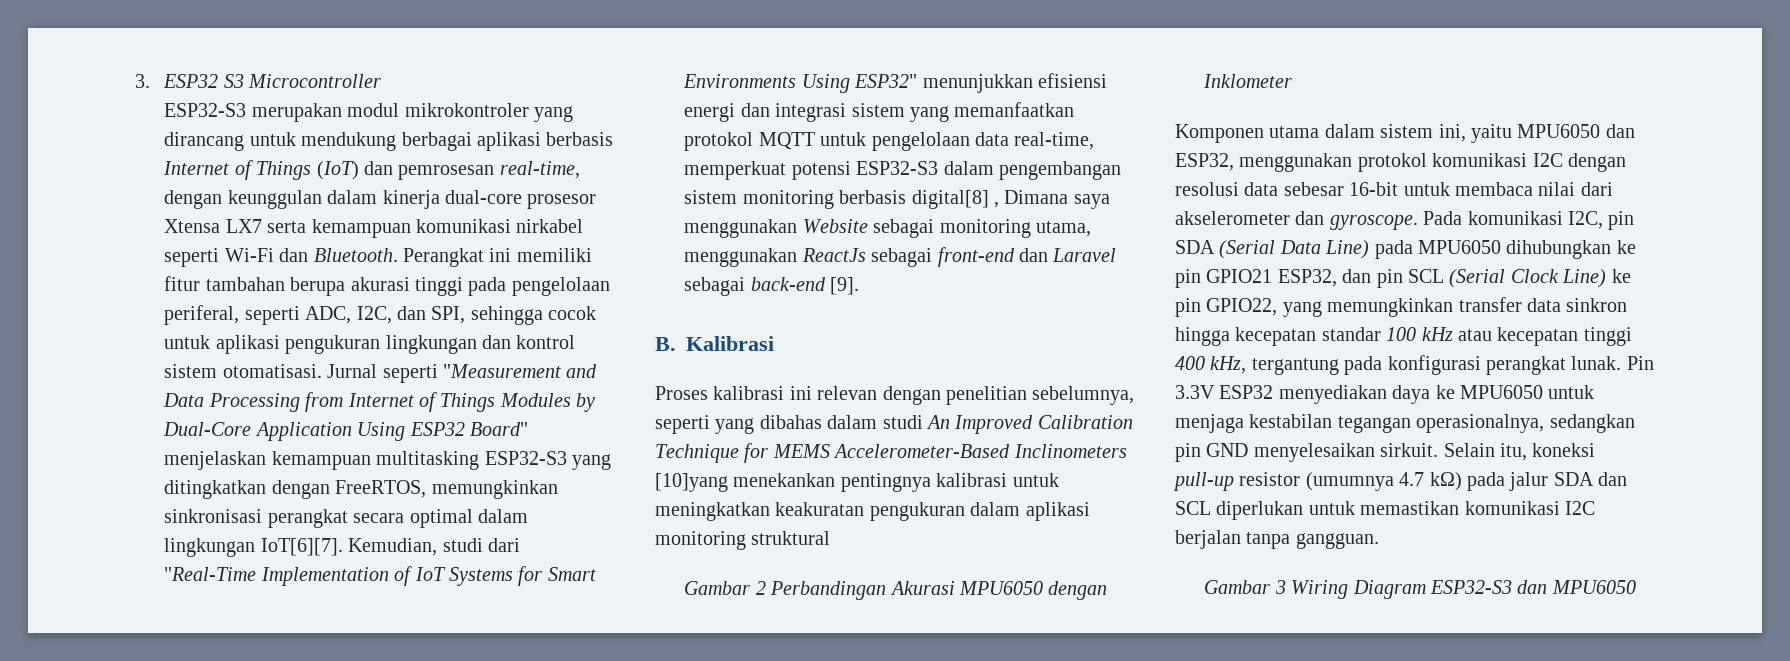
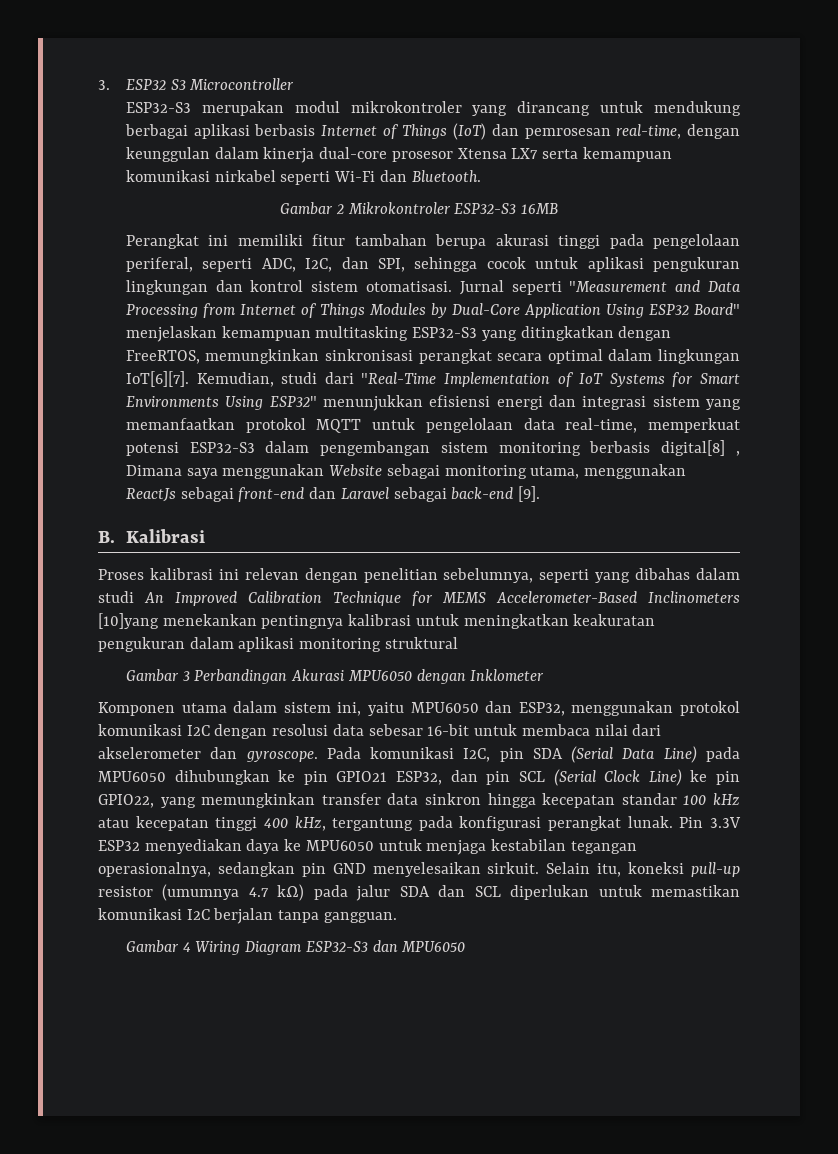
(398, 255) none -> [280,202,558,215] // Gambar 2 Mikrokontroler ESP32-S3 16MB //
[755,581,766,595] 2 -> [182,671,190,681] 3
[1274,580,1286,594] 3 -> [182,942,191,952] 4

